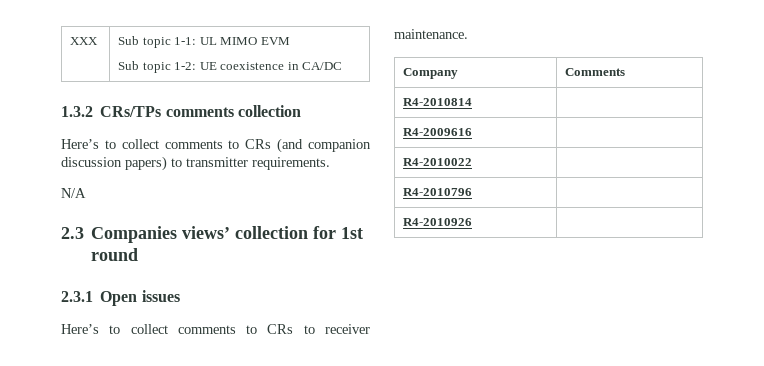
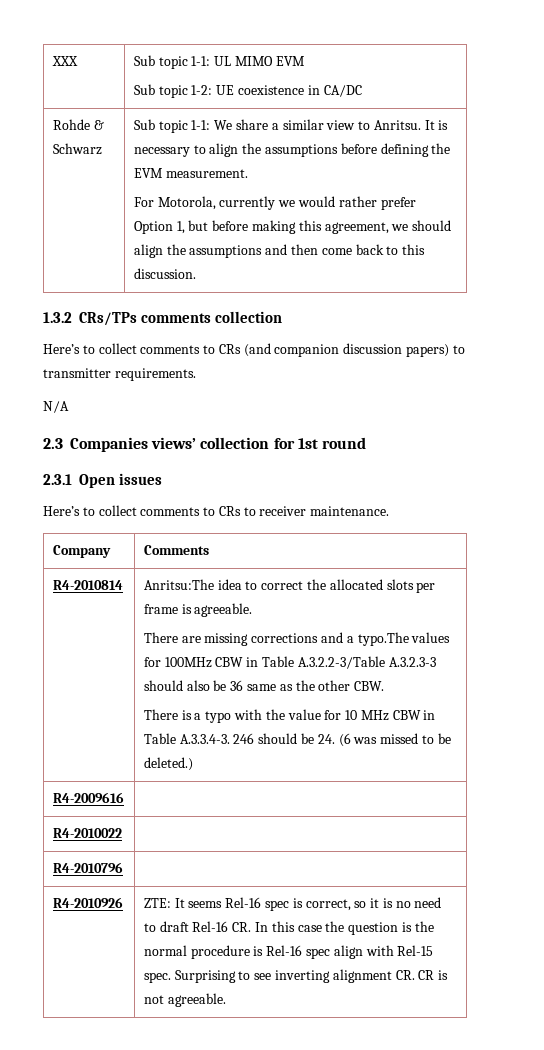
(343, 66) none -> [52,119,104,130] [52,143,102,155] [133,119,449,133] [133,143,451,157] [133,168,248,178] [133,196,416,210] [133,220,452,234] [133,244,426,258] [133,268,196,279] // Rohde & Schwarz | Sub topic 1-1: We share a similar view to Anritsu. It is necessary to align the assumptions before defining the EVM measurement. // For Motorola, currently we would rather prefer Option 1, but before making this agreement, we should align the assumptions and then come back to this discussion.
[403,128,473,136] [403,158,473,166] [403,188,473,196] [403,218,473,226] // R4-2009616 | // R4-2010022 | // R4-2010796 | // R4-2010926 | -> [143,579,436,593] [143,603,253,617] [143,632,451,646] [143,656,436,669] [143,680,385,691] [143,709,436,723] [143,733,451,747] [143,757,193,771] [52,792,124,803] [52,828,122,838] [52,862,123,873] [52,897,123,908] [143,897,442,911] [143,921,434,935] [143,945,434,959] [143,969,449,983] [143,993,226,1007] Anritsu:The idea to correct the allocated slots per frame is agreeable. // There are missing corrections and a typo.The values for 100MHz CBW in Table A.3.2.2-3/Table A.3.2.3-3 should also be 36 same as the other CBW. // There is a typo with the value for 10 MHz CBW in Table A.3.3.4-3. 246 should be 24. (6 was missed to be deleted.) // R4-2009616 | // R4-2010022 | // R4-2010796 | // R4-2010926 | ZTE: It seems Rel-16 spec is correct, so it is no need to draft Rel-16 CR. In this case the question is the normal procedure is Rel-16 spec align with Rel-15 spec. Surprising to see inverting alignment CR. CR is not agreeable.

